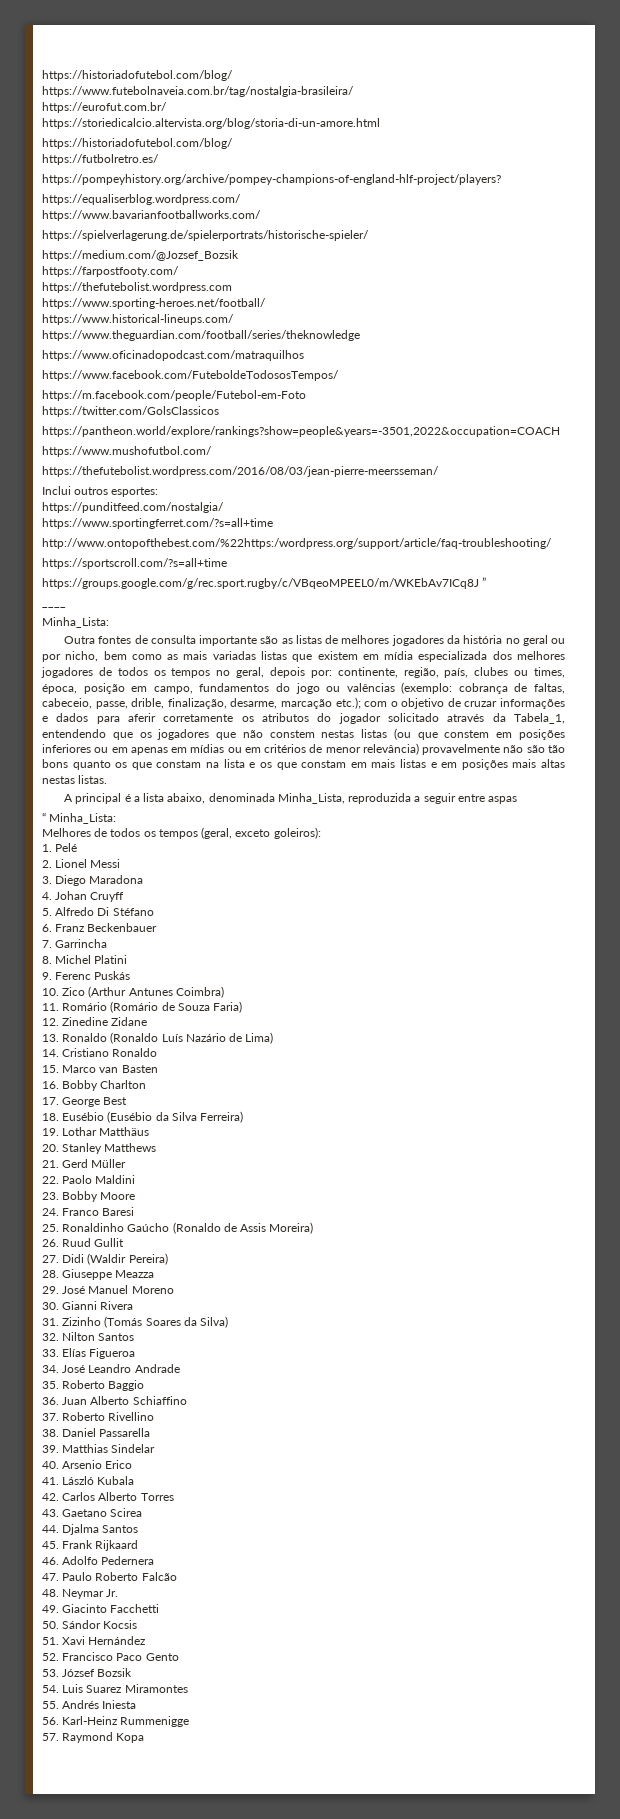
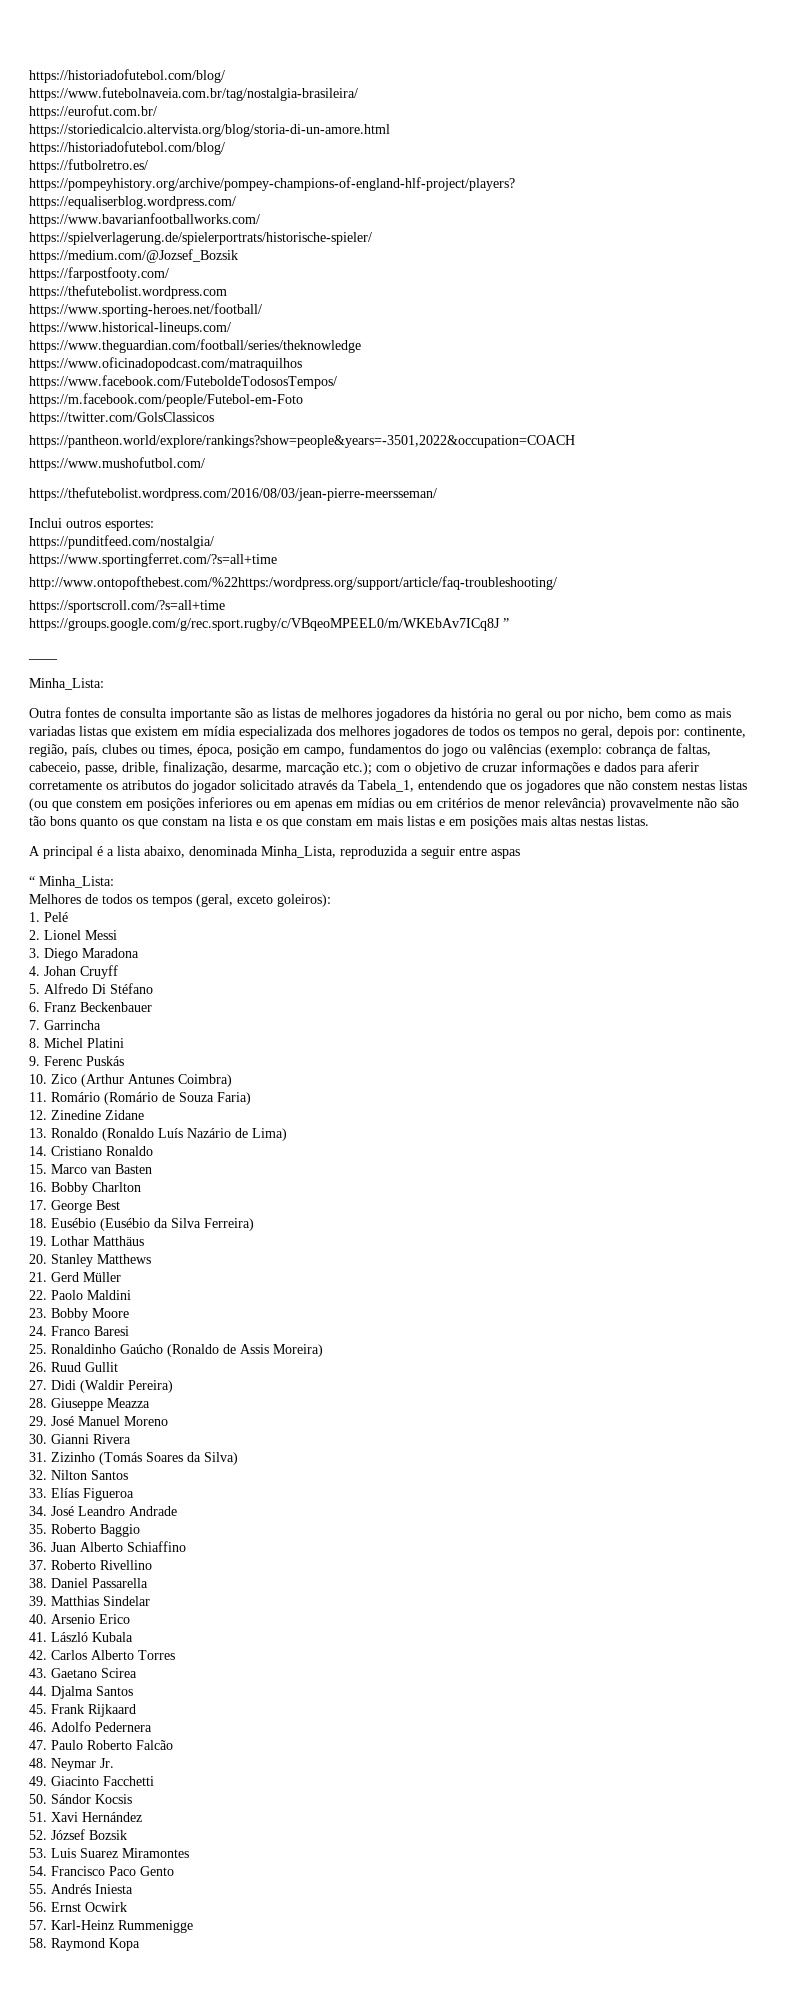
[62,1652,179,1661] [42,1668,133,1677] [42,1684,188,1693] Francisco Paco Gento // 53. József Bozsik // 54. Luis Suarez Miramontes -> [51,1829,127,1840] [29,1848,189,1858] [29,1866,174,1876] József Bozsik // 53. Luis Suarez Miramontes // 54. Francisco Paco Gento
(59, 1721) none -> [51,1902,127,1912] [29,1920,47,1930] Ernst Ocwirk // 57.
[42,1733,59,1741] 57. -> [29,1938,47,1948] 58.

